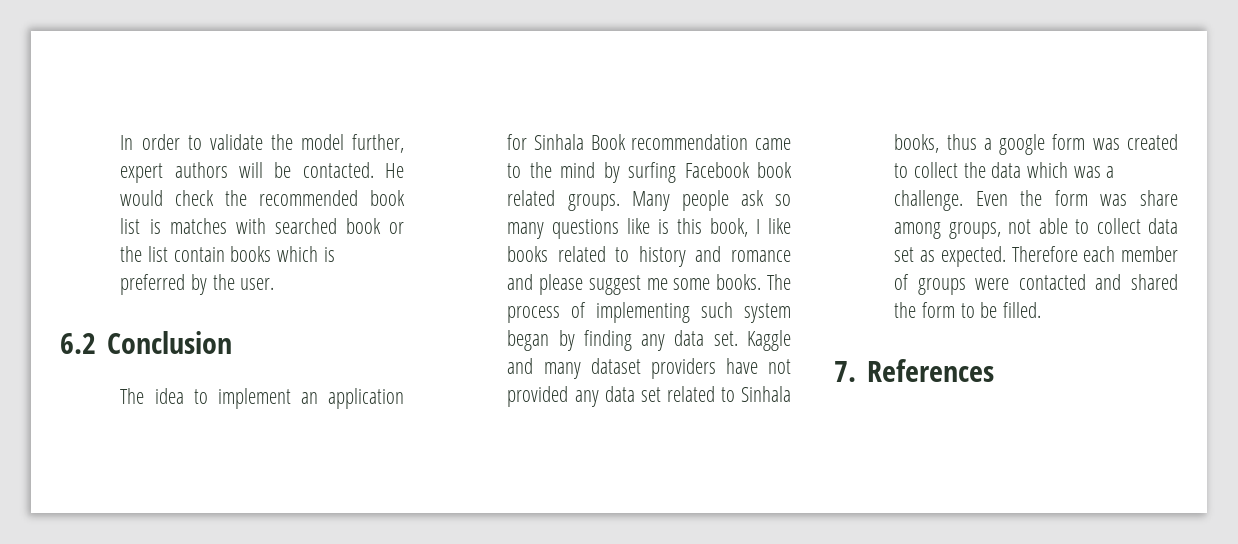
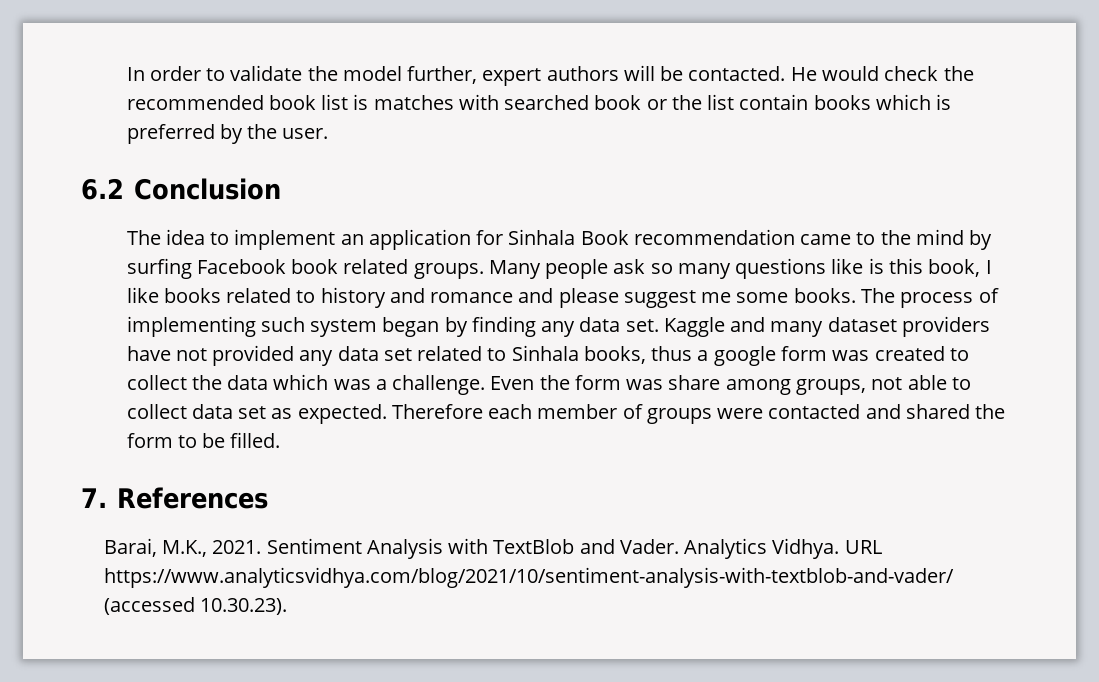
(994, 370) none -> [103,538,882,559] [103,567,954,588] [103,597,288,615] // Barai, M.K., 2021. Sentiment Analysis with TextBlob and Vader. Analytics Vidhya. URL https://www.analyticsvidhya.com/blog/2021/10/sentiment-analysis-with-textblob-and-vader/ (accessed 10.30.23).

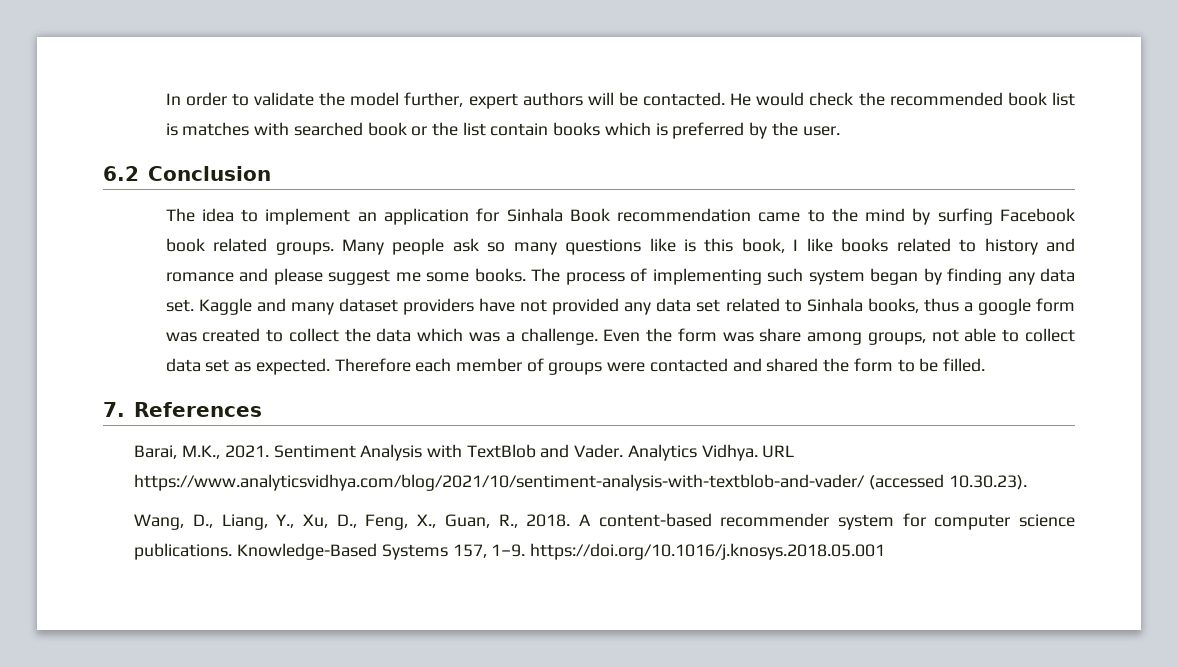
(288, 606) none -> [134,513,1075,530] [134,543,885,560] // Wang, D., Liang, Y., Xu, D., Feng, X., Guan, R., 2018. A content-based recommender system for computer science publications. Knowledge-Based Systems 157, 1–9. https://doi.org/10.1016/j.knosys.2018.05.001

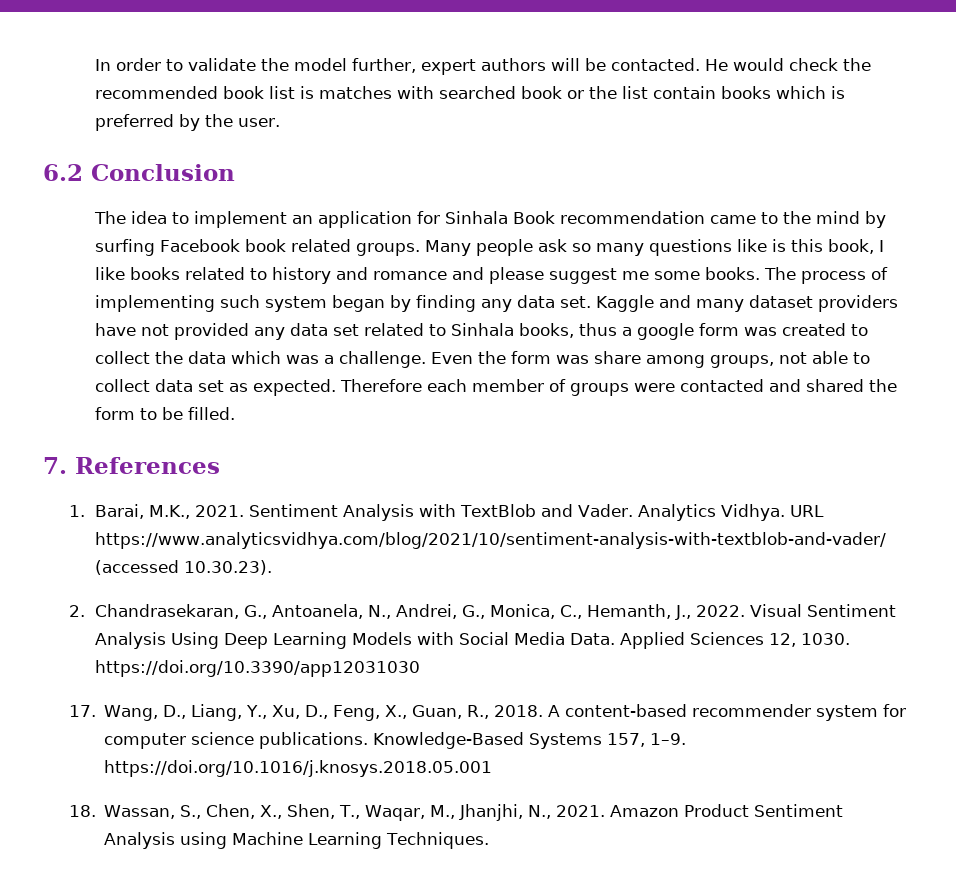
(263, 409) none -> [68,505,85,517] 1.
(1027, 482) none -> [68,604,896,620] [94,632,850,649] [94,660,420,677] [68,705,96,717] 2. Chandrasekaran, G., Antoanela, N., Andrei, G., Monica, C., Hemanth, J., 2022. Visual Sentiment Analysis Using Deep Learning Models with Social Media Data. Applied Sciences 12, 1030. https://doi.org/10.3390/app12031030 // 17.
(885, 551) none -> [68,804,844,821] [104,832,490,849] // 18. Wassan, S., Chen, X., Shen, T., Waqar, M., Jhanjhi, N., 2021. Amazon Product Sentiment Analysis using Machine Learning Techniques.

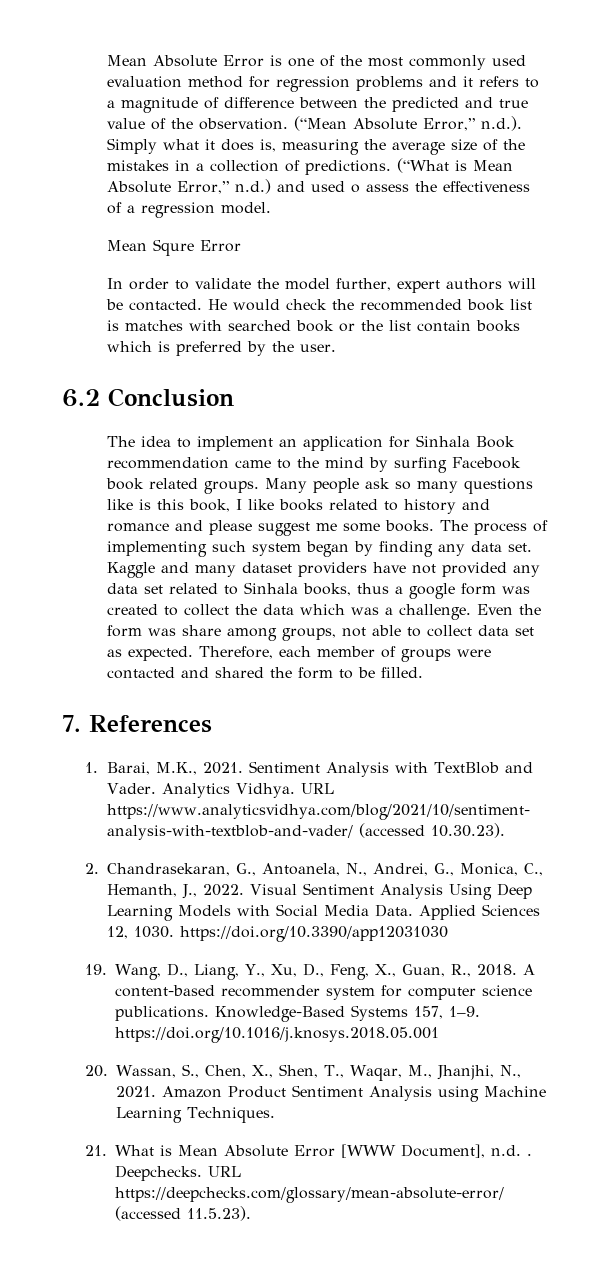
(94, 65) none -> [107,55,527,70] [107,76,540,92] [107,97,529,113] [107,116,523,131] [107,138,526,155] [107,158,514,175] [107,179,531,194] [107,202,272,218] [107,239,242,256] Mean Absolute Error is one of the most commonly used evaluation method for regression problems and it refers to a magnitude of difference between the predicted and true value of the observation. (“Mean Absolute Error,” n.d.). Simply what it does is, measuring the average size of the mistakes in a collection of predictions. (“What is Mean Absolute Error,” n.d.) and used o assess the effectiveness of a regression model. // Mean Squre Error //
[339,379,422,392] Therefore -> [199,646,274,659] Therefore,
[68,705,96,717] 17. -> [84,964,107,975] 19.
[68,805,96,817] 18. -> [84,1065,108,1077] 20.
(490, 840) none -> [84,1144,532,1158] [114,1165,241,1181] [114,1187,504,1203] [114,1206,251,1221] // 21. What is Mean Absolute Error [WWW Document], n.d. . Deepchecks. URL https://deepchecks.com/glossary/mean-absolute-error/ (accessed 11.5.23).

